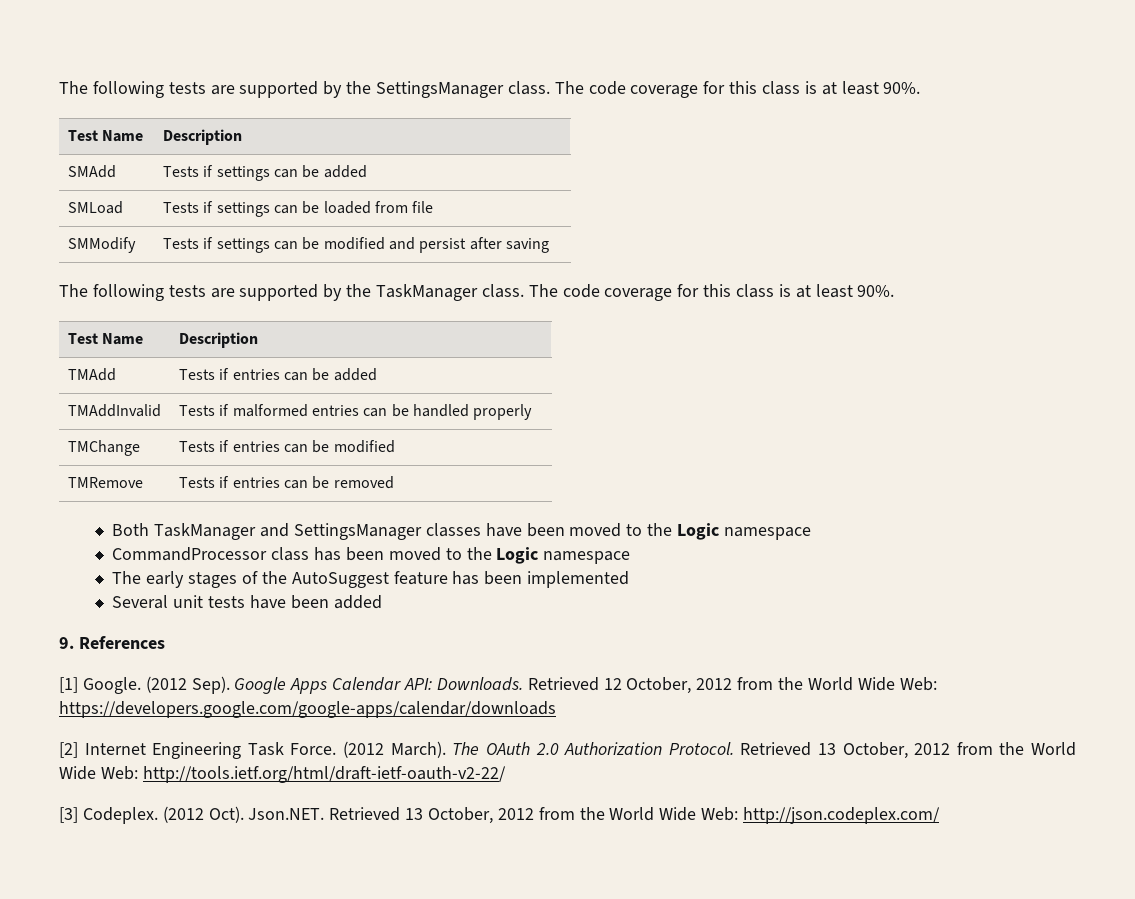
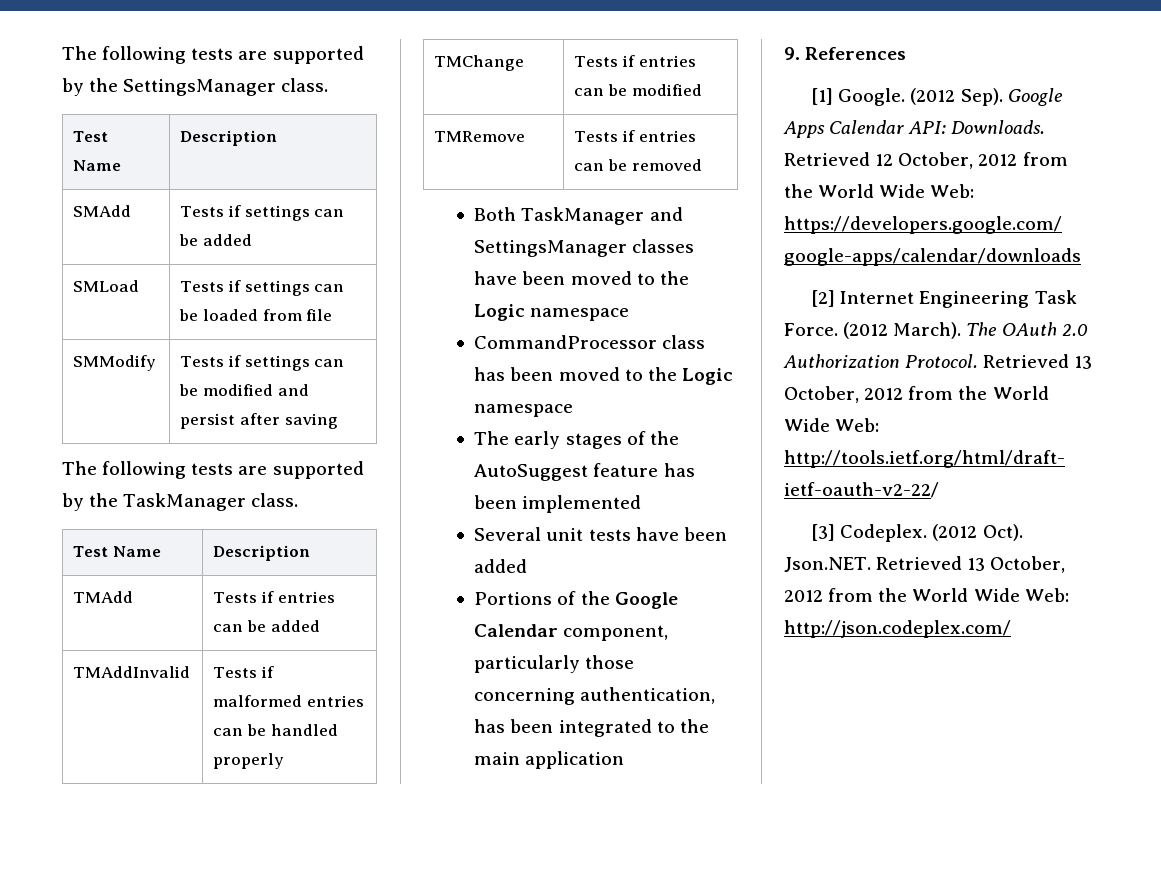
[554,81,921,98] The code coverage for this class is at least 90%. -> (329, 85) none
[528,284,895,301] The code coverage for this class is at least 90%. -> (299, 500) none
(382, 602) none -> [474,591,678,609] [474,624,669,641] [474,655,635,673] [474,687,716,705] [474,719,709,737] [474,751,625,769] // Portions of the Google Calendar component, particularly those concerning authentication, has been integrated to the main application

